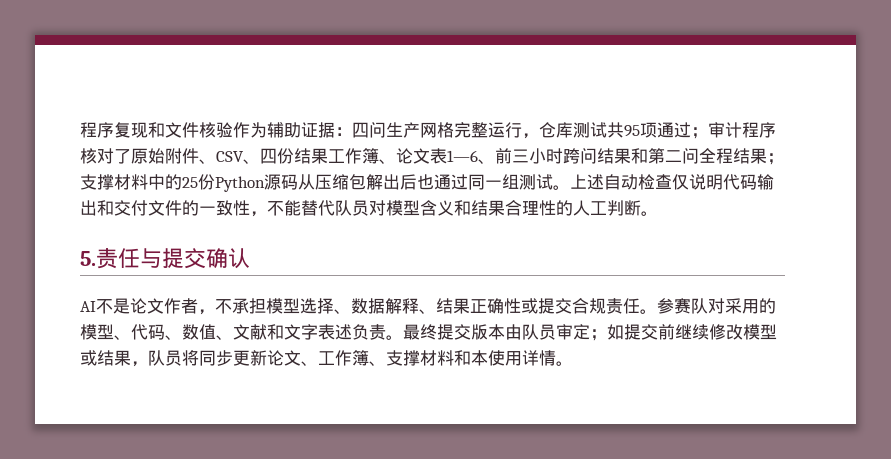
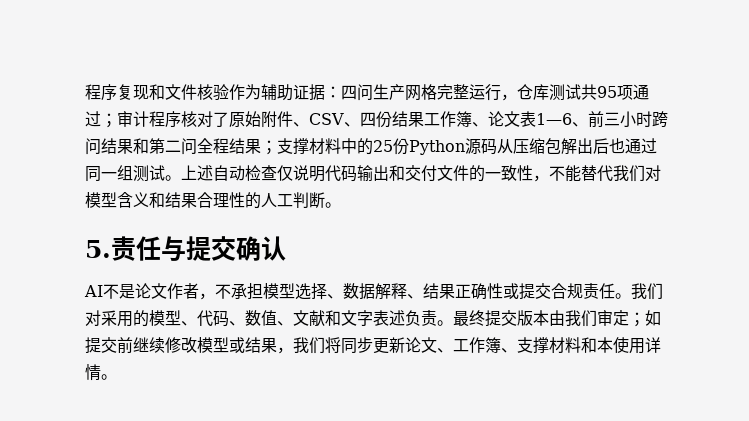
[335,200,369,216] 队员 -> [613,165,645,182] 我们
[657,298,708,314] 参赛队 -> [631,283,663,300] 我们
[522,324,556,340] 队员 -> [565,310,597,327] 我们
[148,350,182,366] 队员 -> [293,337,325,354] 我们

